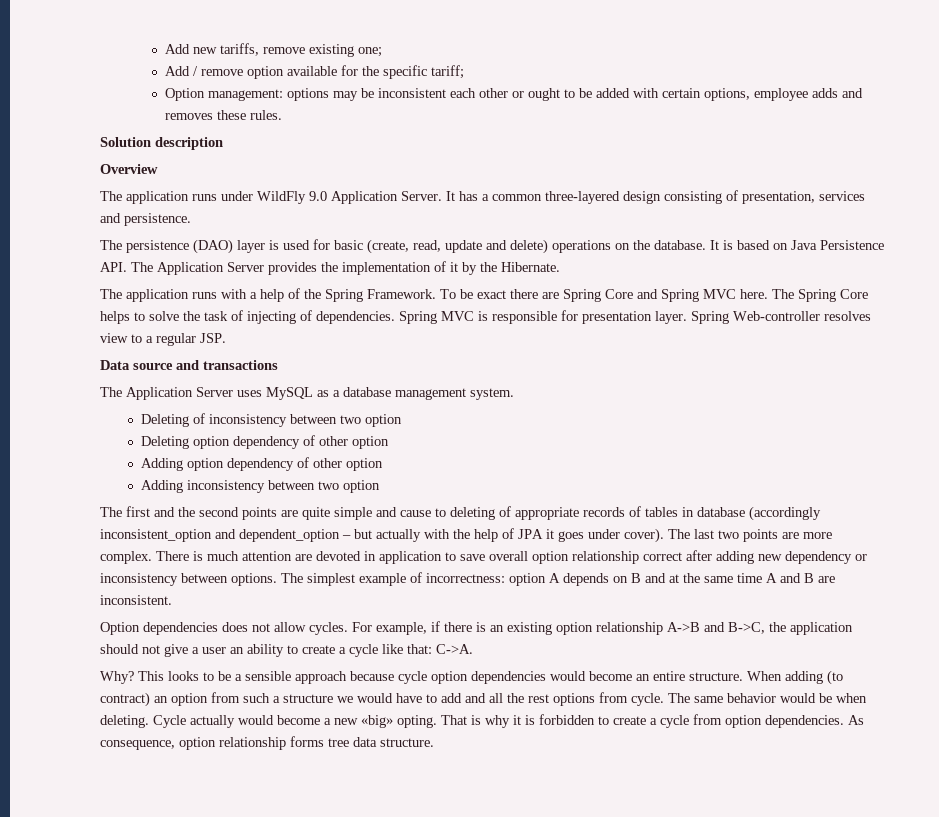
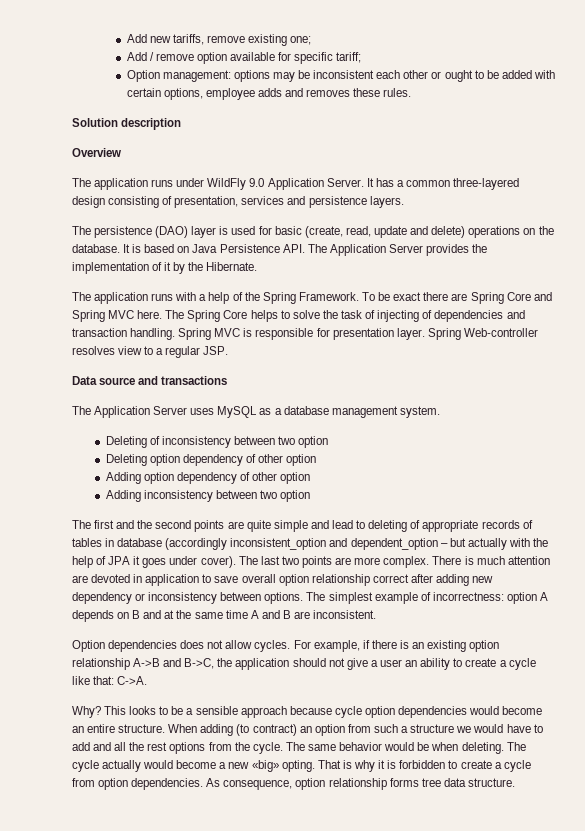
[362,66,380,76] the -> (292, 56) none
[124,213,192,226] persistence. -> [308,196,404,208] persistence layers.
[316,311,396,324] dependencies. -> [434,310,525,322] [71,328,176,340] dependencies and transaction handling.
[400,510,432,517] cause -> [332,520,354,529] lead
(629, 697) none -> [234,742,250,751] the
[153,715,187,728] Cycle -> [506,742,526,751] [71,760,99,772] The cycle

